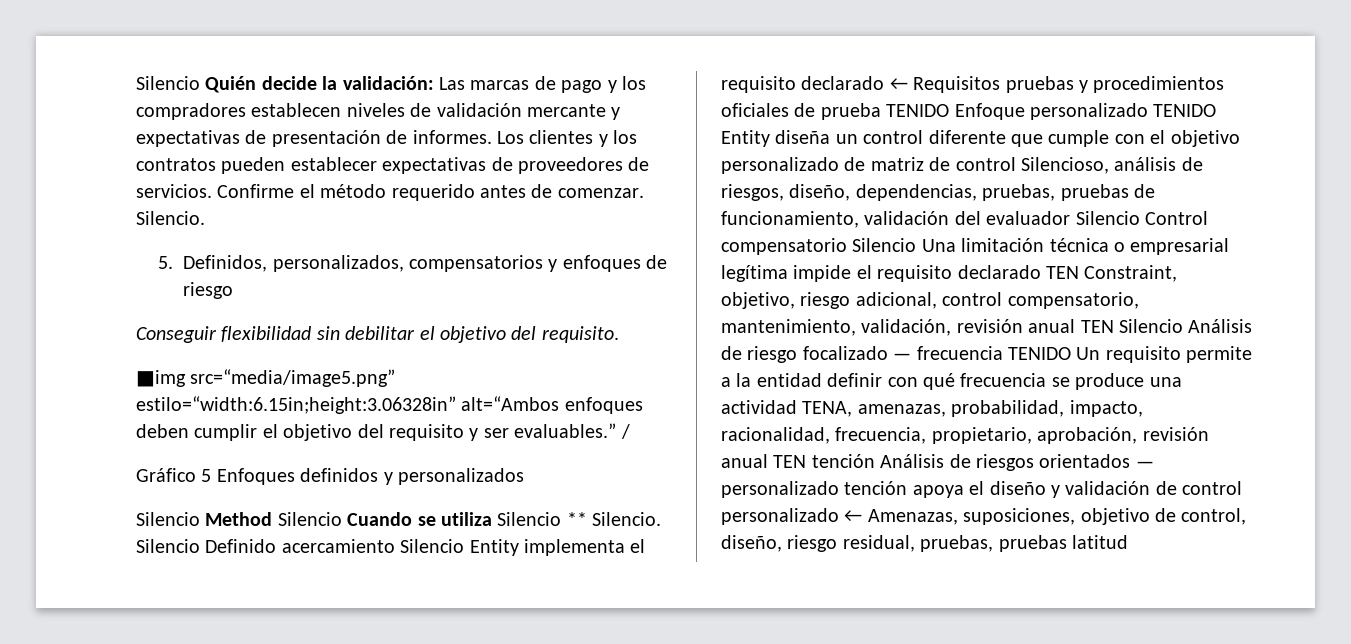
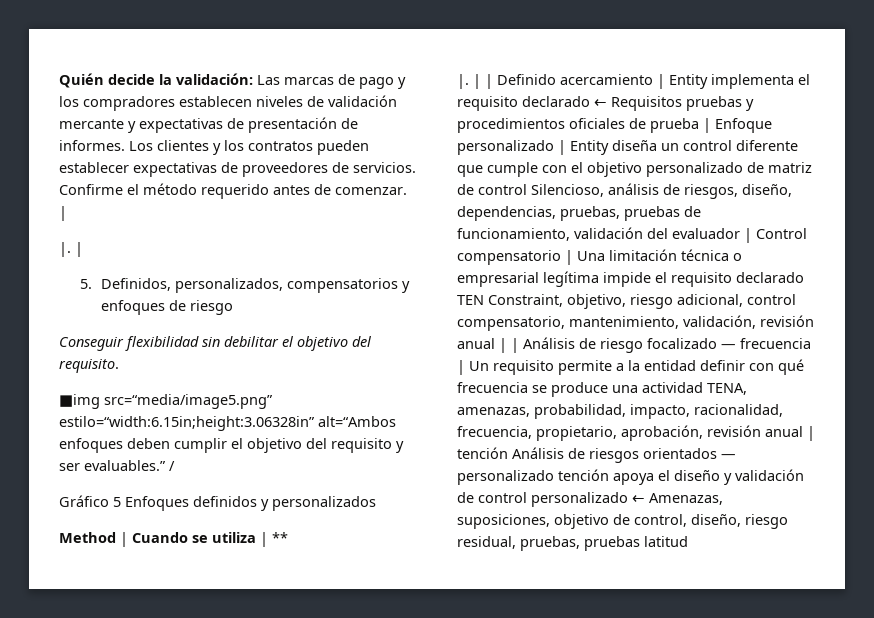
[136,76,200,90] Silencio -> (59, 80) none
[136,211,205,225] Silencio. -> [59,206,67,221] [59,242,83,257] | // |. |
[136,512,342,526] Silencio Method Silencio -> [59,532,128,547] Method |
[497,512,562,526] Silencio -> [260,532,268,547] |
[592,512,662,526] [136,539,200,553] Silencio. Silencio -> [457,74,493,89] // |. | |
[400,539,465,553] Silencio -> [657,74,665,89] |
[886,104,950,117] TENIDO -> [703,118,711,133] |
[1153,104,1217,117] TENIDO -> [558,140,566,155] |
[1075,211,1140,225] Silencio -> [744,228,752,243] |
[852,238,917,252] Silencio -> [565,250,573,265] |
[1080,319,1183,333] TEN Silencio -> [499,338,519,353] | |
[1008,347,1071,360] TENIDO -> [457,360,465,375] |
[773,455,807,468] TEN -> [807,426,815,441] |

